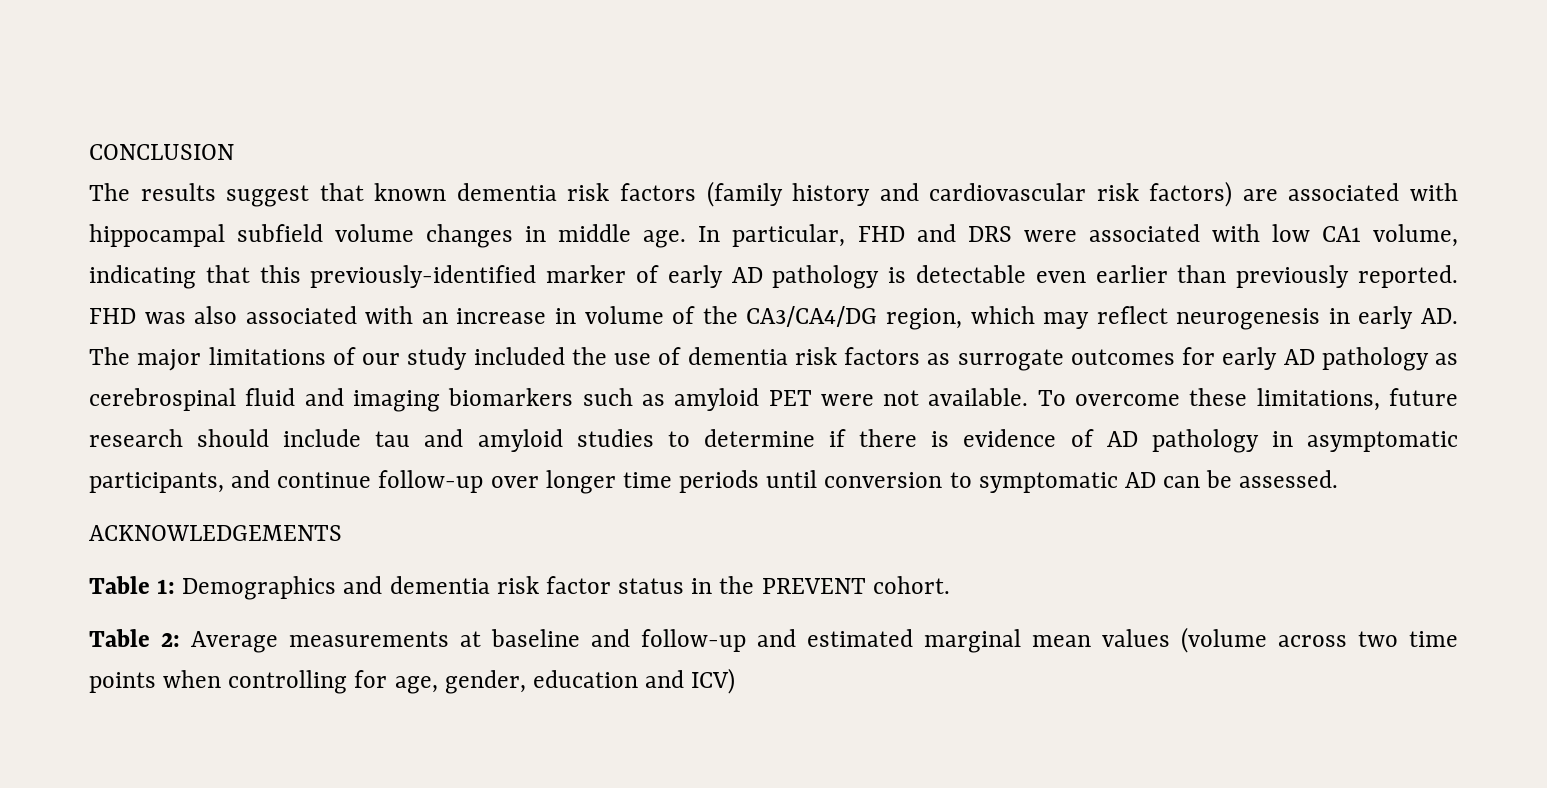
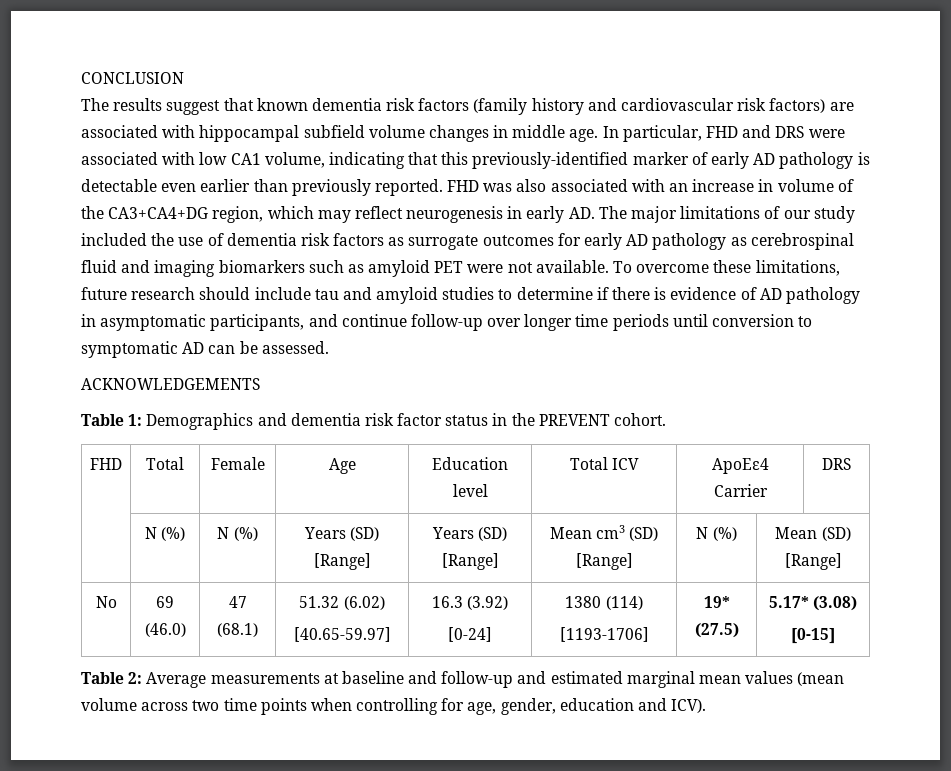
[746,306,878,327] CA3/CA4/DG -> [108,207,209,219] CA3+CA4+DG
(950, 585) none -> [90,458,122,470] [146,457,184,470] [210,457,265,470] [328,458,356,474] [432,457,508,470] [452,484,488,497] [569,457,640,470] [711,458,769,474] [713,484,768,497] [822,458,851,470] [144,527,186,541] [217,527,258,541] [303,527,380,541] [313,553,371,570] [431,527,508,541] [441,553,499,570] [549,525,659,541] [575,553,633,570] [696,527,737,541] [775,527,851,541] [784,553,842,570] [95,596,117,608] [156,596,174,608] [144,623,186,637] [228,596,247,608] [217,623,258,637] [299,596,385,610] [293,627,391,642] [431,596,509,610] [448,627,492,642] [565,596,643,610] [559,627,649,642] [703,596,730,608] [694,623,739,638] [768,596,858,611] [791,628,835,644] // FHD | Total | Female | Age | Education level | Total ICV | ApoEε4 Carrier | DRS // | N (%) | N (%) | Years (SD) [Range] | Years (SD) [Range] | Mean cm3 (SD) [Range] | N (%) | Mean (SD) [Range] // No | 69 (46.0) | 47 (68.1) | 51.32 (6.02) // [40.65-59.97] | 16.3 (3.92) // [0-24] | 1380 (114) // [1193-1706] | 19* (27.5) | 5.17* (3.08) // [0-15]
[1181,627,1267,653] (volume -> [797,672,845,686] [81,698,137,711] (mean volume
[691,668,736,694] ICV) -> [671,699,707,713] ICV).

